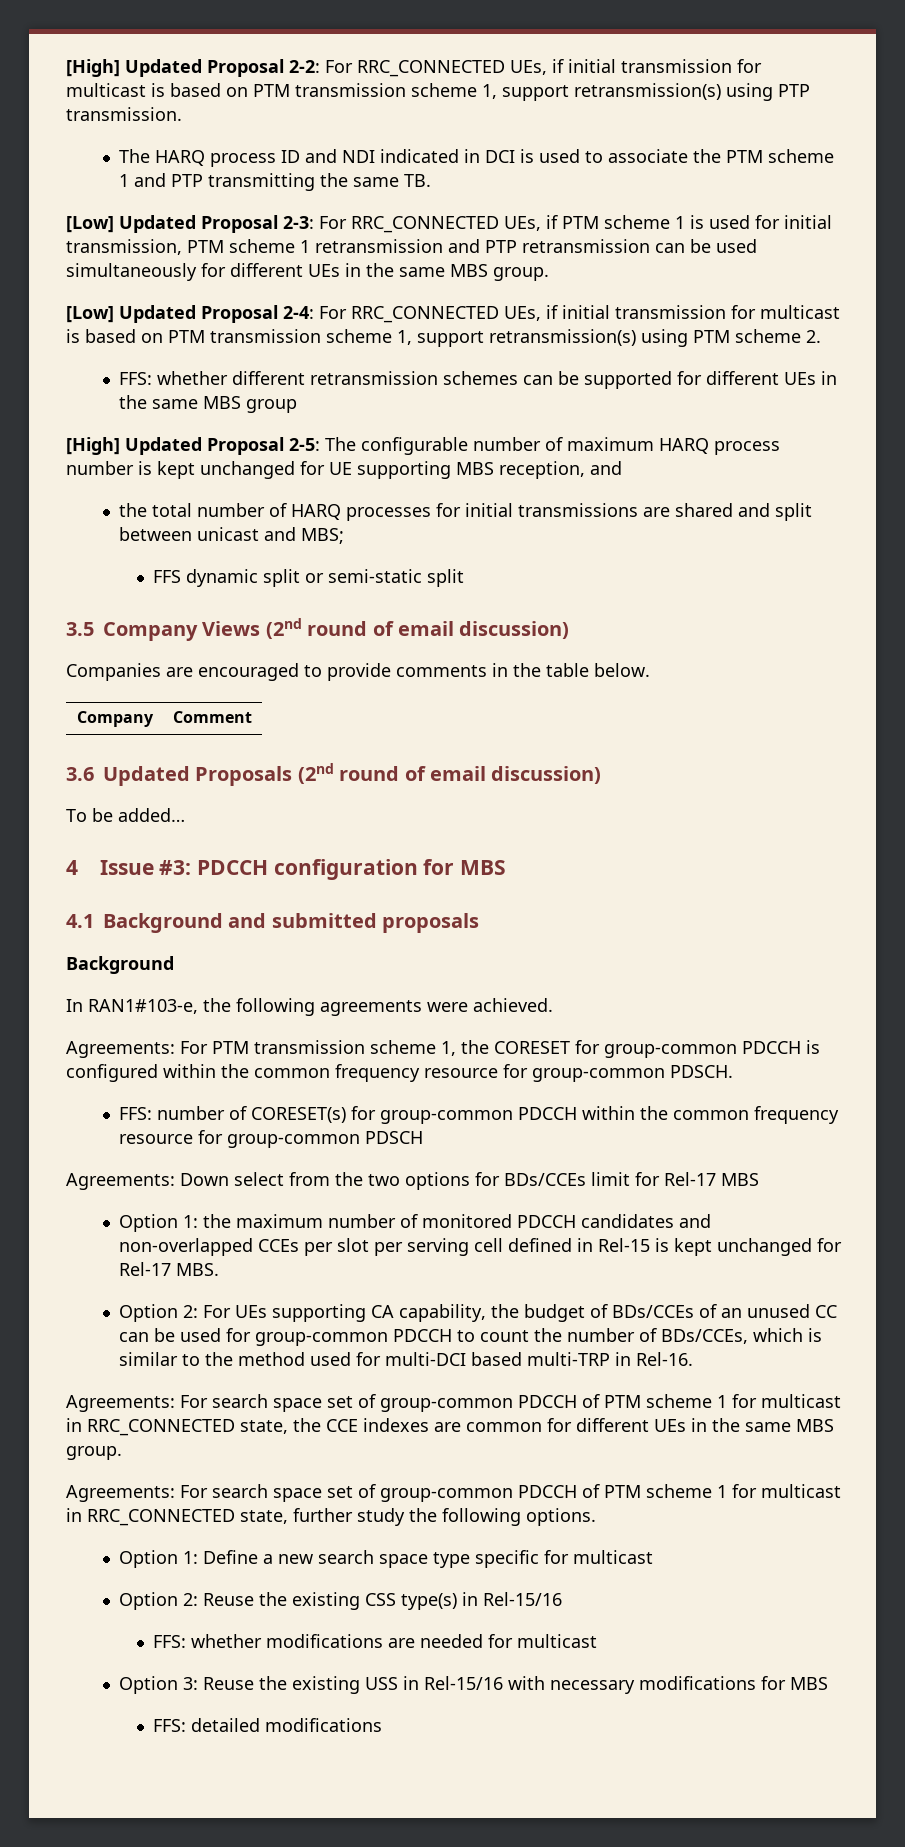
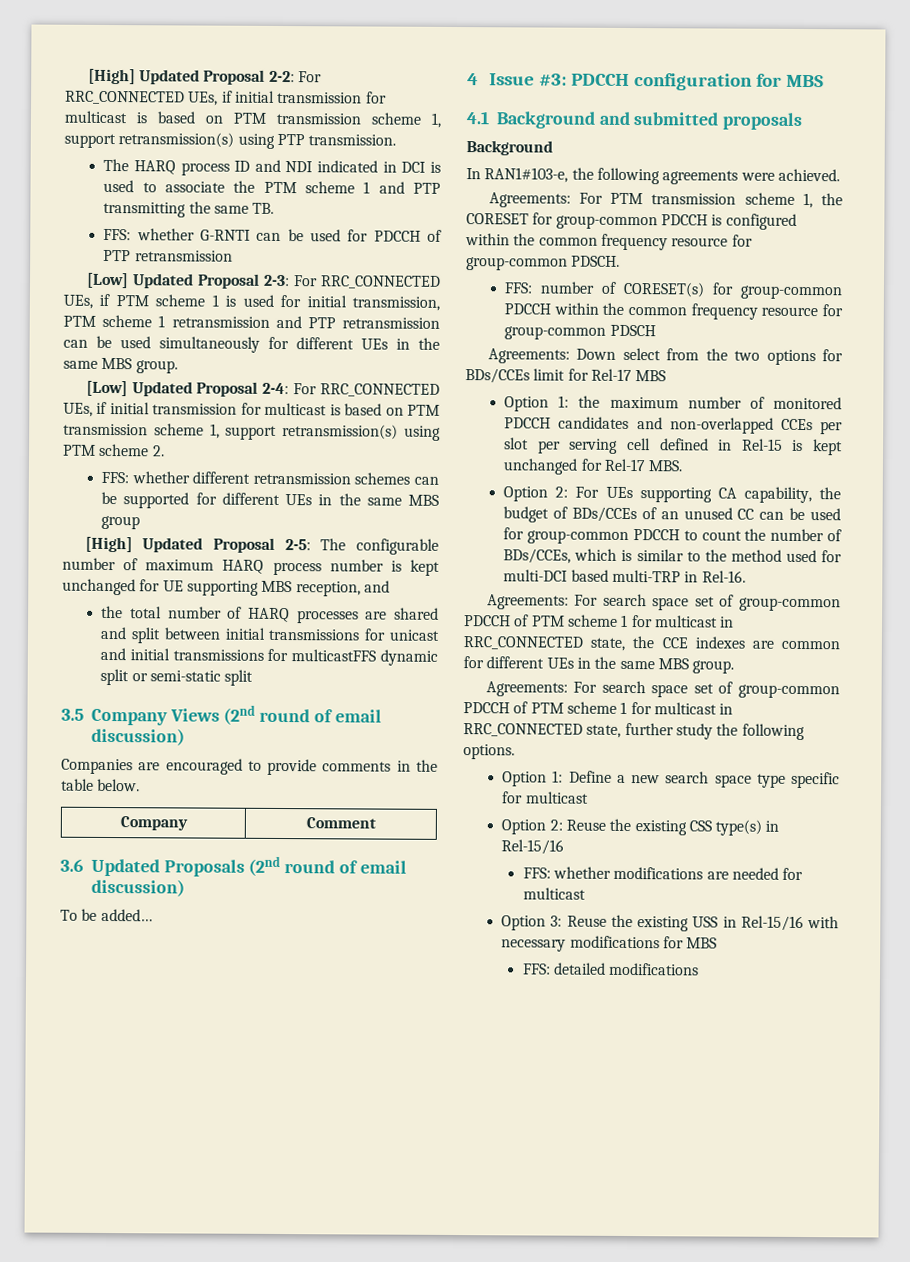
(432, 180) none -> [103,228,442,242] [103,249,233,262] // FFS: whether G-RNTI can be used for PDCCH of PTP retransmission
[436,503,639,517] for initial transmissions -> (359, 617) none
[197,527,345,544] [153,570,182,583] unicast and MBS; // FFS -> [224,627,440,641] [100,647,377,662] initial transmissions for unicast and initial transmissions for multicastFFS

